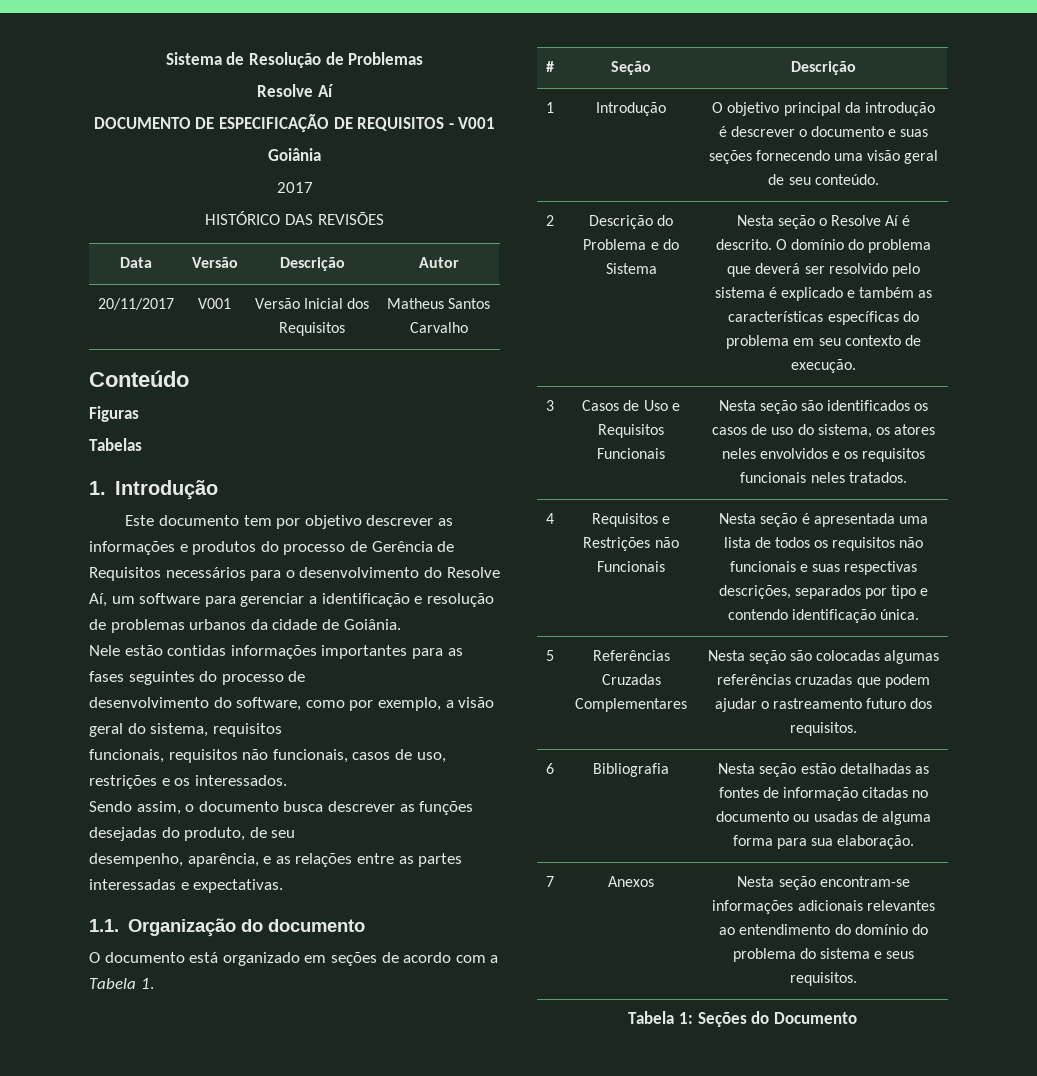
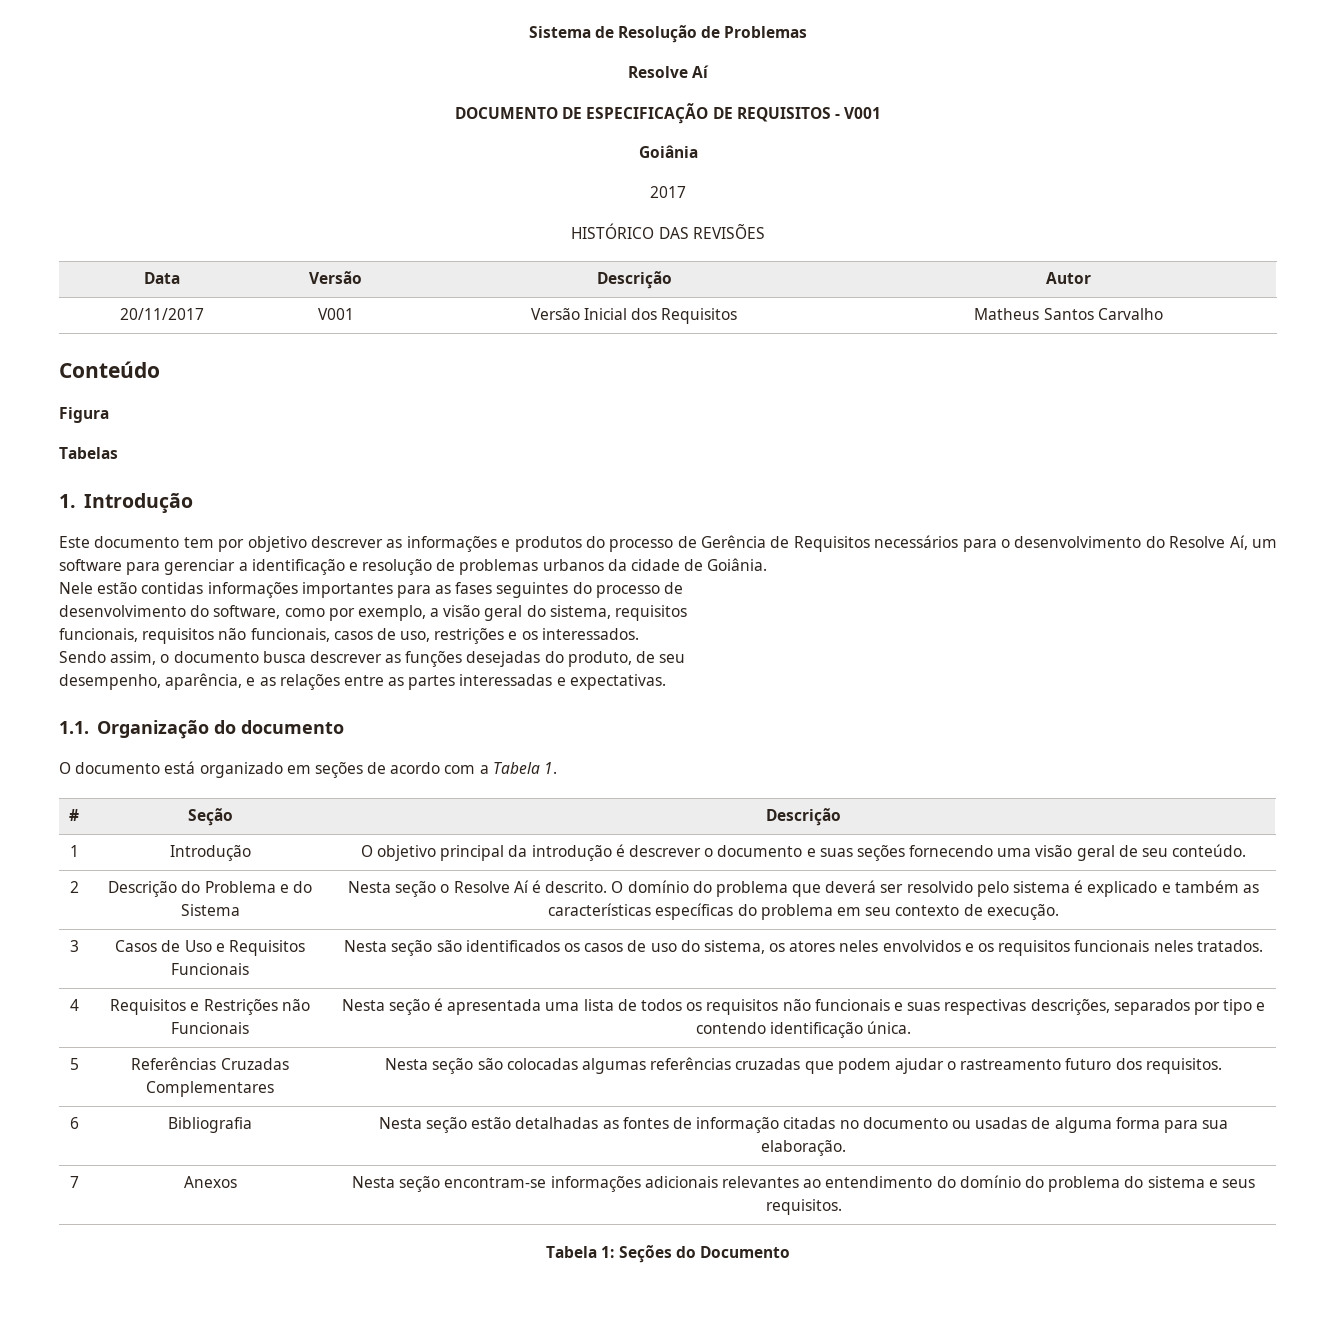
[89,406,139,422] Figuras -> [59,407,109,423] Figura

